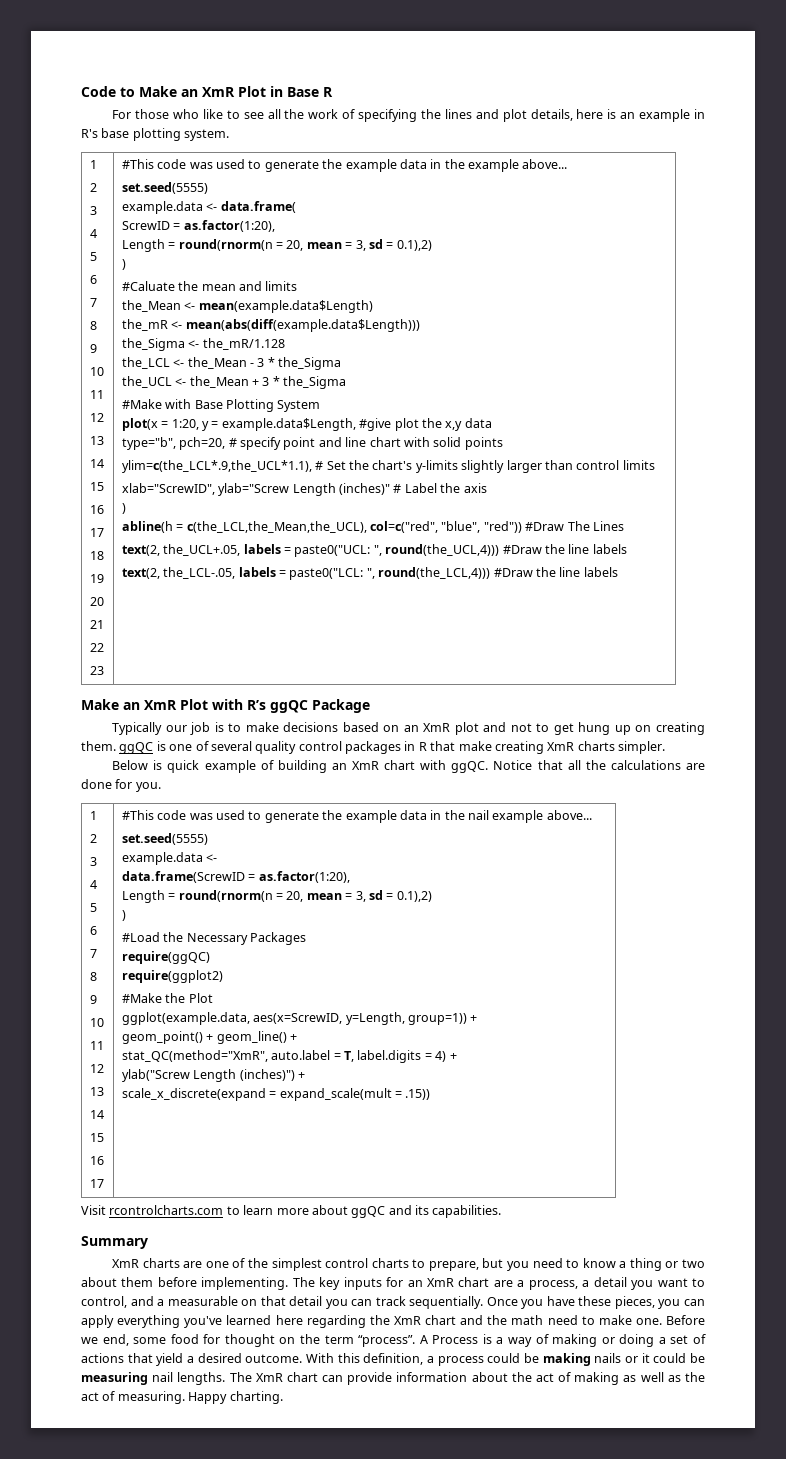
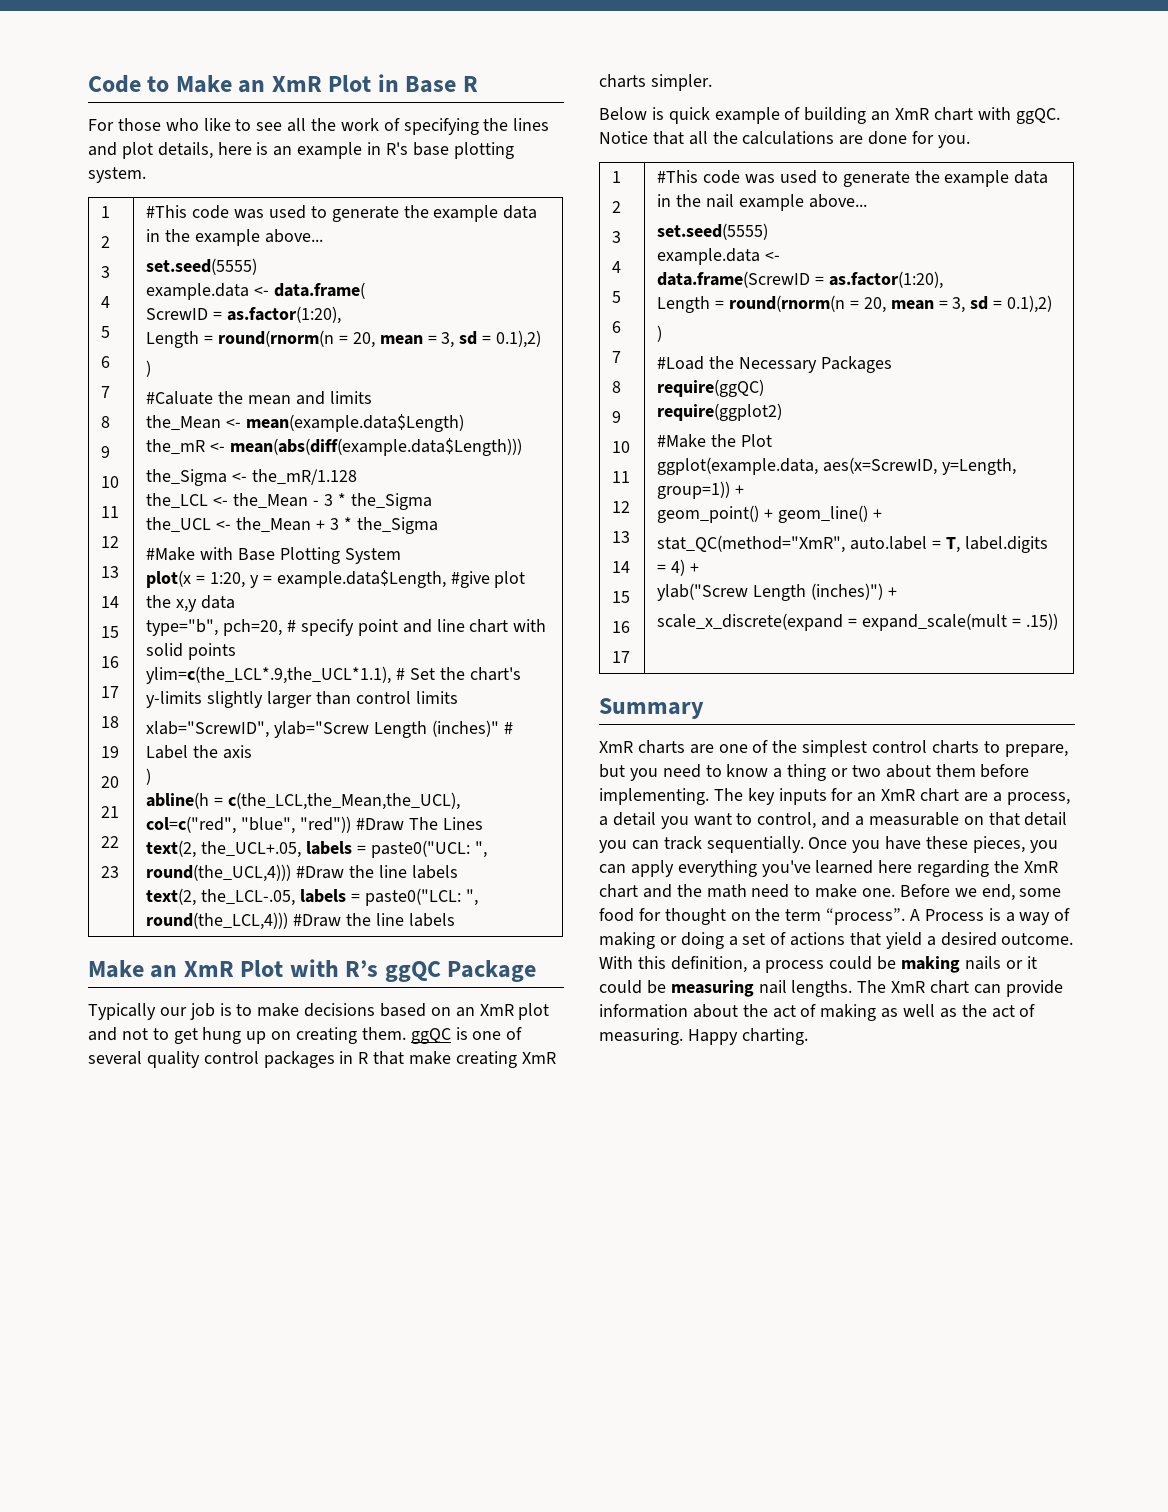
[81,1205,502,1218] // Visit rcontrolcharts.com to learn more about ggQC and its capabilities. -> (1058, 621) none

